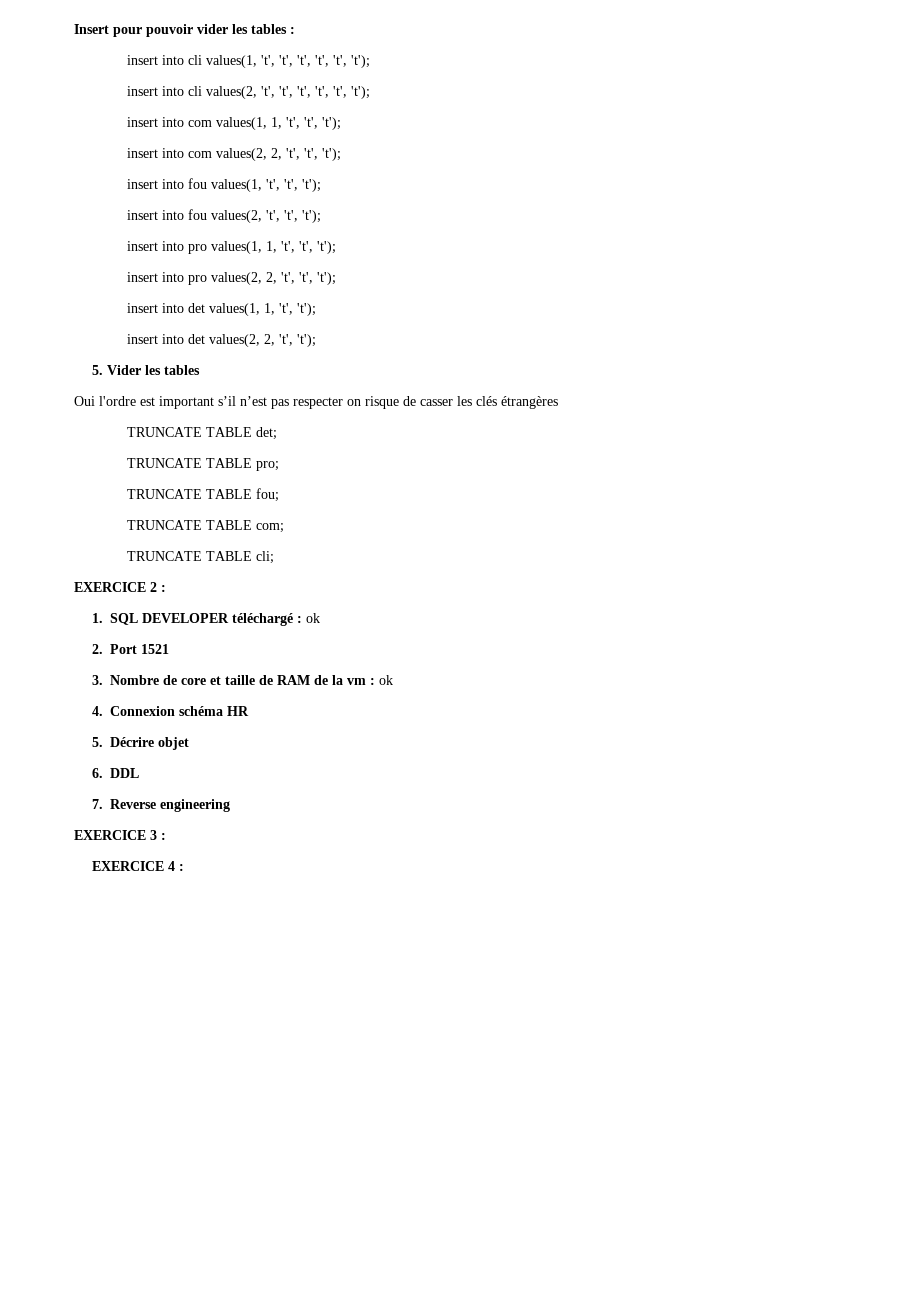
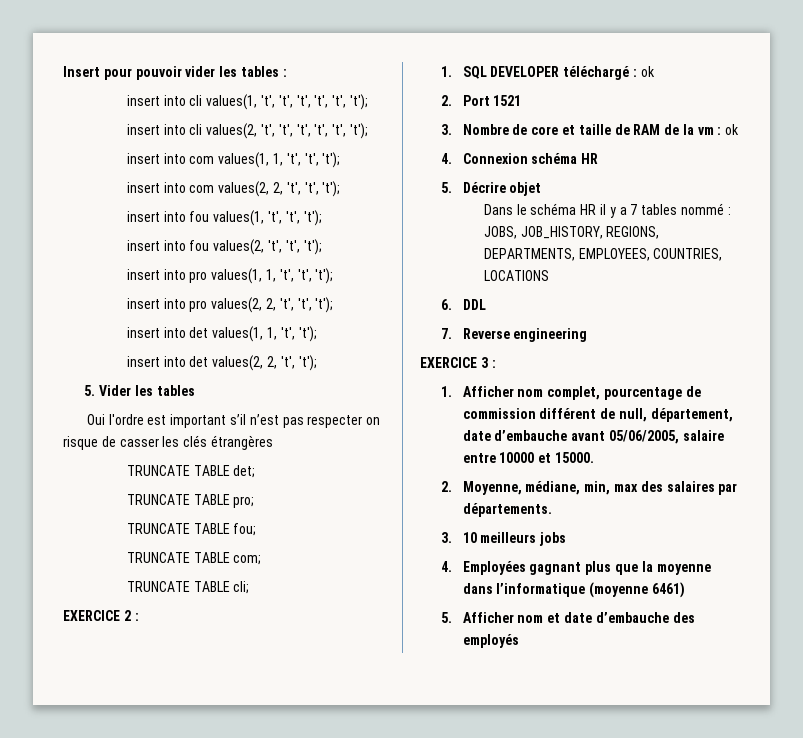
(189, 743) none -> [483,203,731,218] [483,226,660,239] [483,248,723,261] [483,270,549,281] // Dans le schéma HR il y a 7 tables nommé : JOBS, JOB_HISTORY, REGIONS, DEPARTMENTS, EMPLOYEES, COUNTRIES, LOCATIONS
[91,861,184,871] EXERCICE 4 : -> [441,386,701,400] [462,408,733,422] [462,430,724,444] [462,452,594,463] [441,481,738,495] [462,503,552,517] [441,532,567,546] [441,561,711,575] [462,582,685,598] [441,612,695,623] [462,634,519,648] 1. Afficher nom complet, pourcentage de commission différent de null, département, date d’embauche avant 05/06/2005, salaire entre 10000 et 15000. // 2. Moyenne, médiane, min, max des salaires par départements. // 3. 10 meilleurs jobs // 4. Employées gagnant plus que la moyenne dans l’informatique (moyenne 6461) // 5. Afficher nom et date d’embauche des employés

